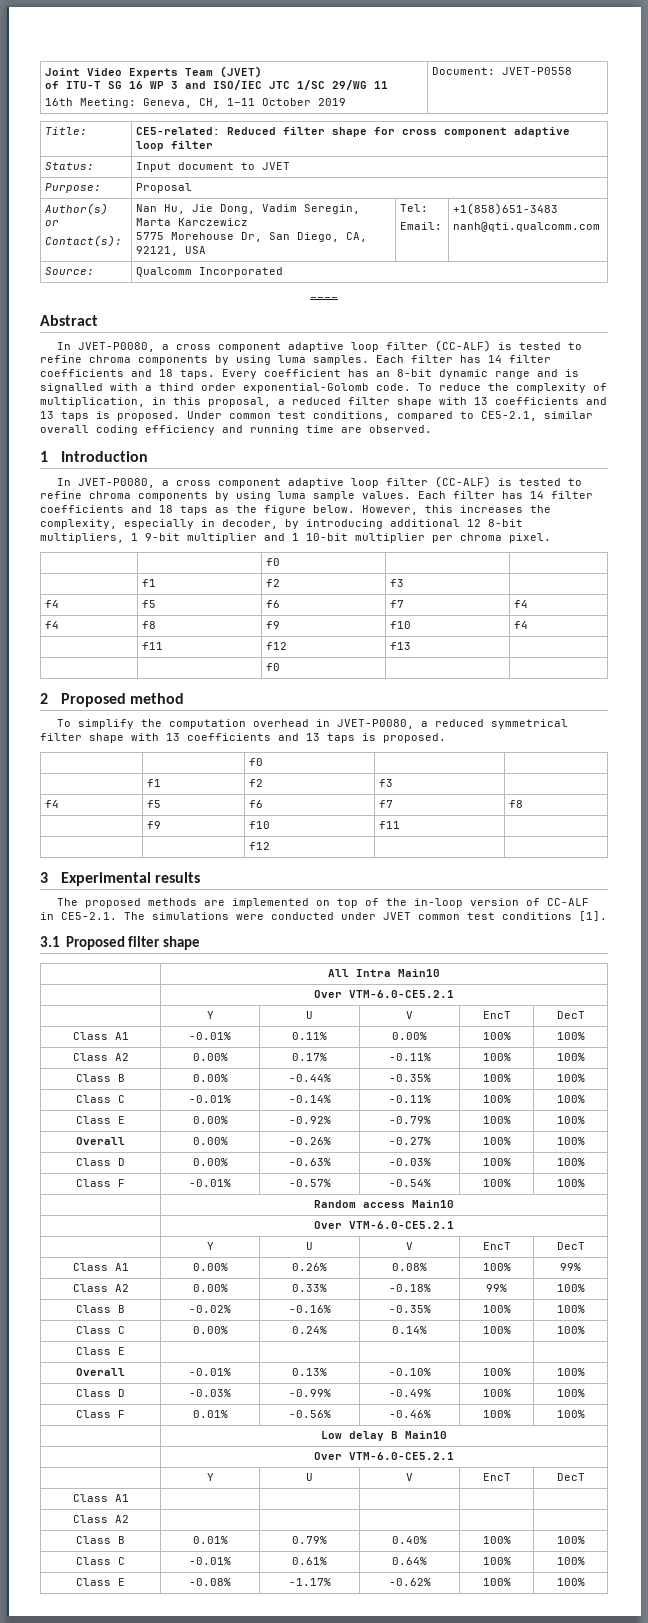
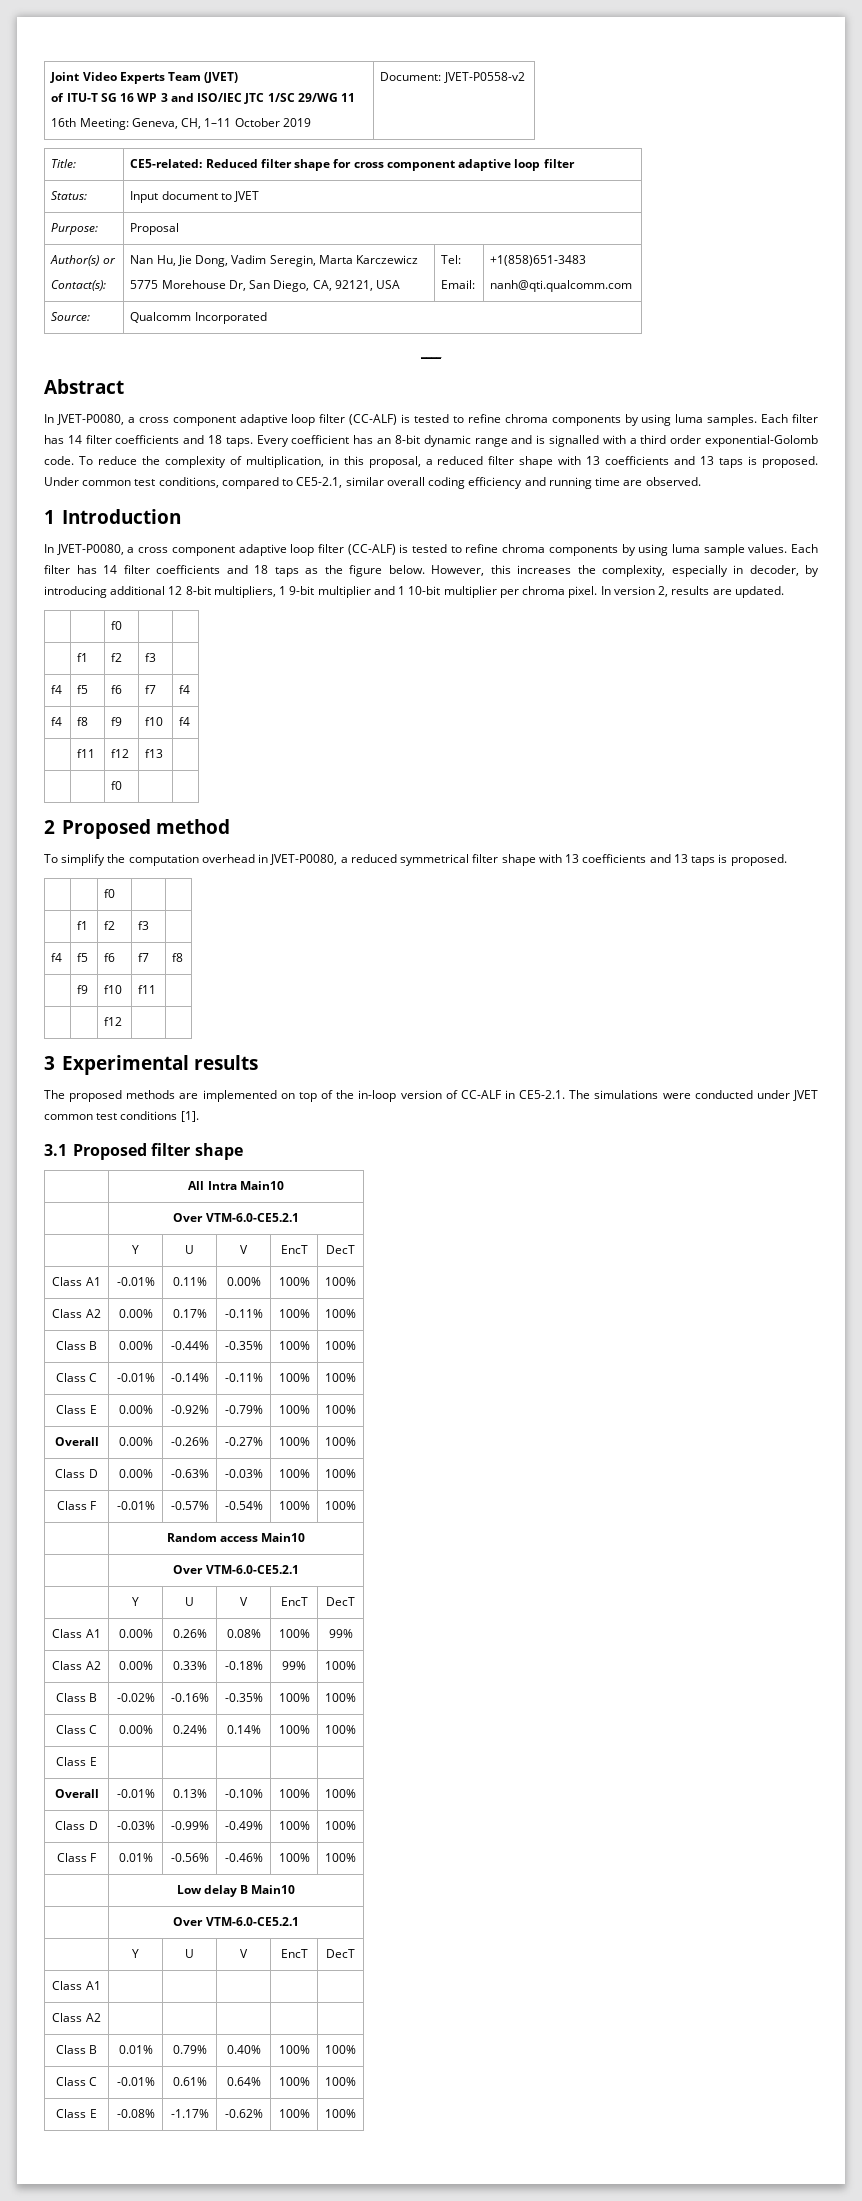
[502,67,573,75] JVET-P0558 -> [443,72,525,83] JVET-P0558-v2
(551, 538) none -> [600,586,784,598] In version 2, results are updated.

